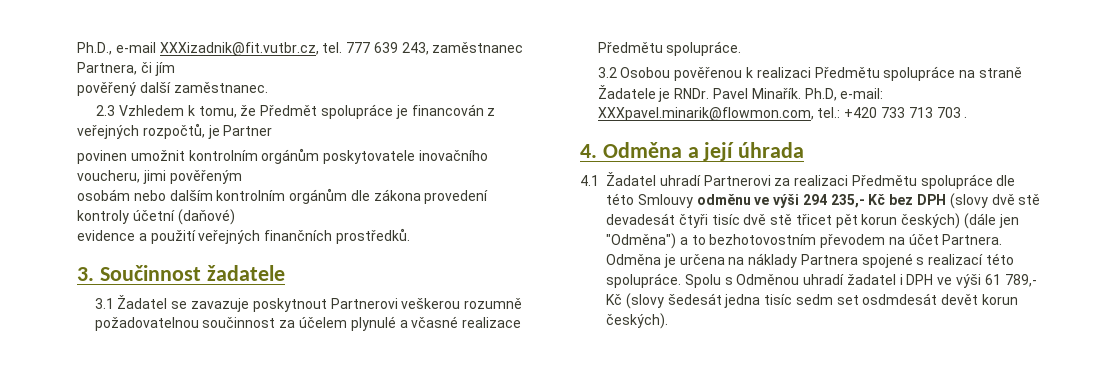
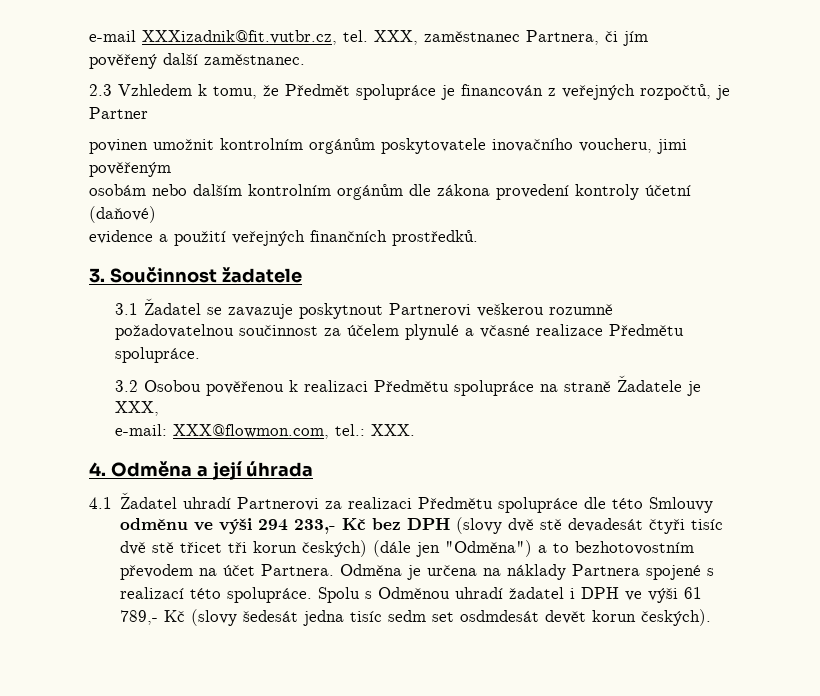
[77,42,112,55] Ph.D., -> (89, 36) none
[346,42,429,55] 777 639 243, -> [374,30,418,45] XXX,
[674,88,884,101] [597,107,968,121] RNDr. Pavel Minařík. Ph.D, e-mail: XXXpavel.minarik@flowmon.com, tel.: +420 733 713 703 . -> [115,401,160,416] [115,424,416,439] XXX, // e-mail: XXX@flowmon.com, tel.: XXX.
[830,194,865,208] 235,- -> [294,519,337,534] 233,-
[835,214,858,228] pět -> [228,542,248,553] tři

